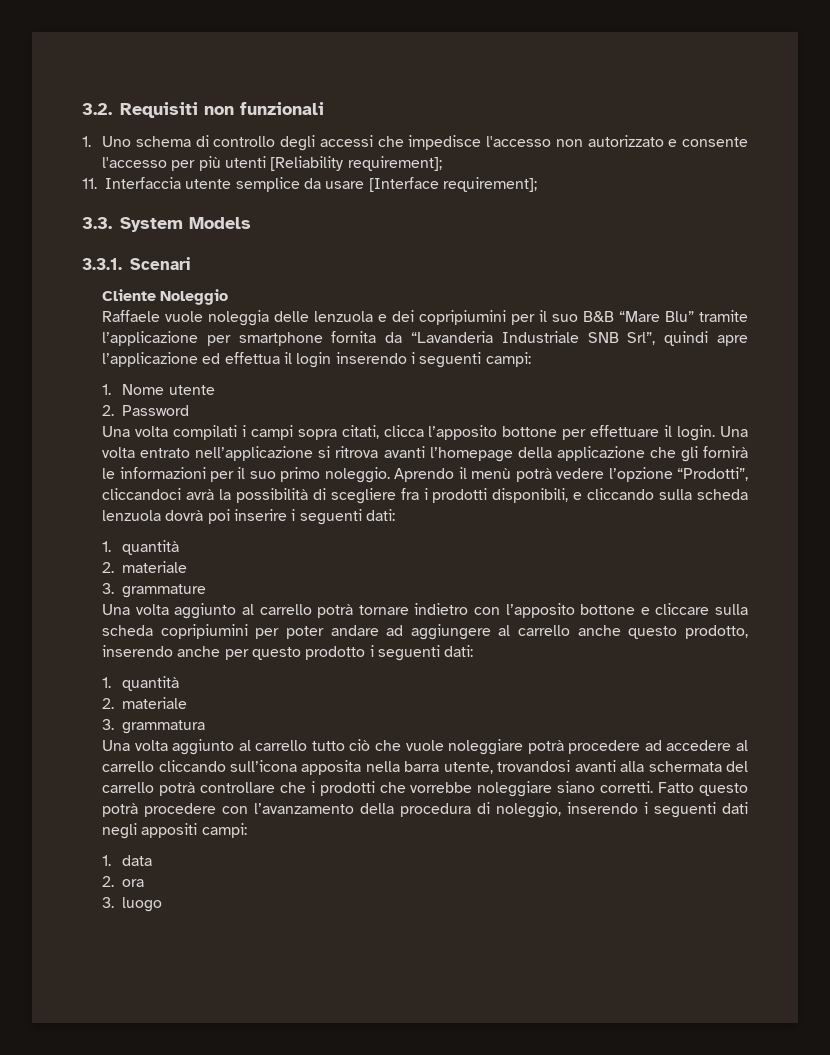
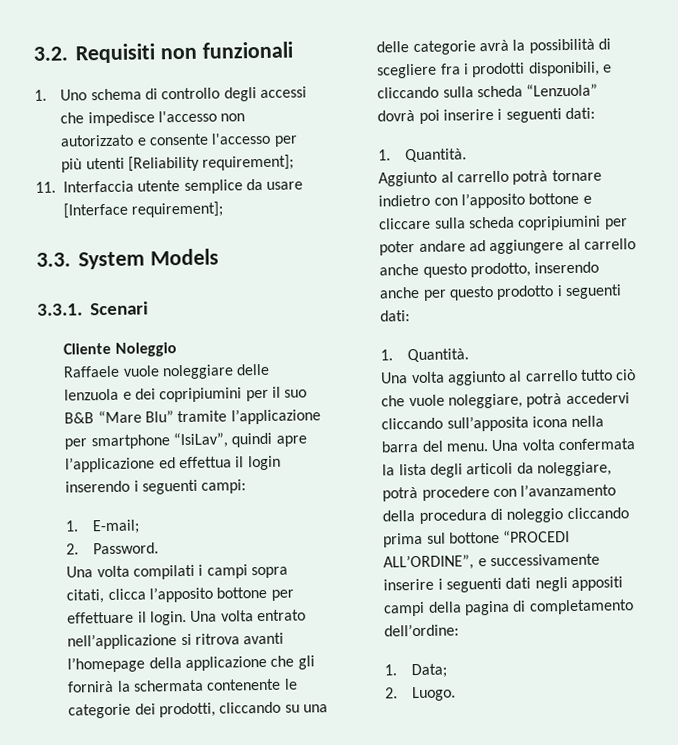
[208,310,270,326] noleggia -> [162,364,235,380] noleggiare
[331,331,656,345] fornita da “Lavanderia Industriale SNB Srl”, -> [173,432,229,449] “IsiLav”,
[122,384,215,395] [102,405,190,416] Nome utente // 2. Password -> [91,519,140,535] [66,542,159,555] E-mail; // 2. Password.
[102,467,748,483] [102,488,182,500] le informazioni per il suo primo noleggio. Aprendo il menù potrà vedere l’opzione “Prodotti”, cliccandoci -> [116,678,298,692] [68,701,328,719] [376,40,476,56] la schermata contenente le categorie dei prodotti, cliccando su una delle categorie
[102,510,162,521] lenzuola -> [526,83,599,97] “Lenzuola”
[122,540,180,555] [102,561,188,573] [102,583,207,598] [102,603,237,619] quantità // 2. materiale // 3. grammature // Una volta aggiunto -> [404,148,467,163] [378,171,438,187] Quantità. // Aggiunto
[122,676,180,691] [102,697,188,709] [102,719,206,734] quantità // 2. materiale // 3. grammatura -> [406,348,469,363] Quantità.
[448,739,749,755] [102,760,749,775] [102,781,748,797] noleggiare potrà procedere ad accedere al carrello cliccando sull’icona apposita nella barra utente, trovandosi avanti alla schermata del carrello potrà controllare che i prodotti che vorrebbe noleggiare siano corretti. Fatto questo -> [448,392,630,409] [381,415,605,432] [381,438,636,453] [382,461,612,478] noleggiare, potrà accedervi cliccando sull’apposita icona nella barra del menu. Una volta confermata la lista degli articoli da noleggiare,
[496,802,639,818] noleggio, inserendo -> [506,507,629,523] [383,530,571,548] [383,553,601,571] [383,578,435,591] noleggio cliccando prima sul bottone “PROCEDI ALL’ORDINE”, e successivamente inserire
[201,823,247,838] [102,855,153,866] [102,876,145,887] [102,897,163,912] campi: // 1. data // 2. ora // 3. luogo -> [383,599,634,617] [384,623,460,637] [384,663,447,679] [385,686,456,702] campi della pagina di completamento dell’ordine: // 1. Data; // 2. Luogo.

